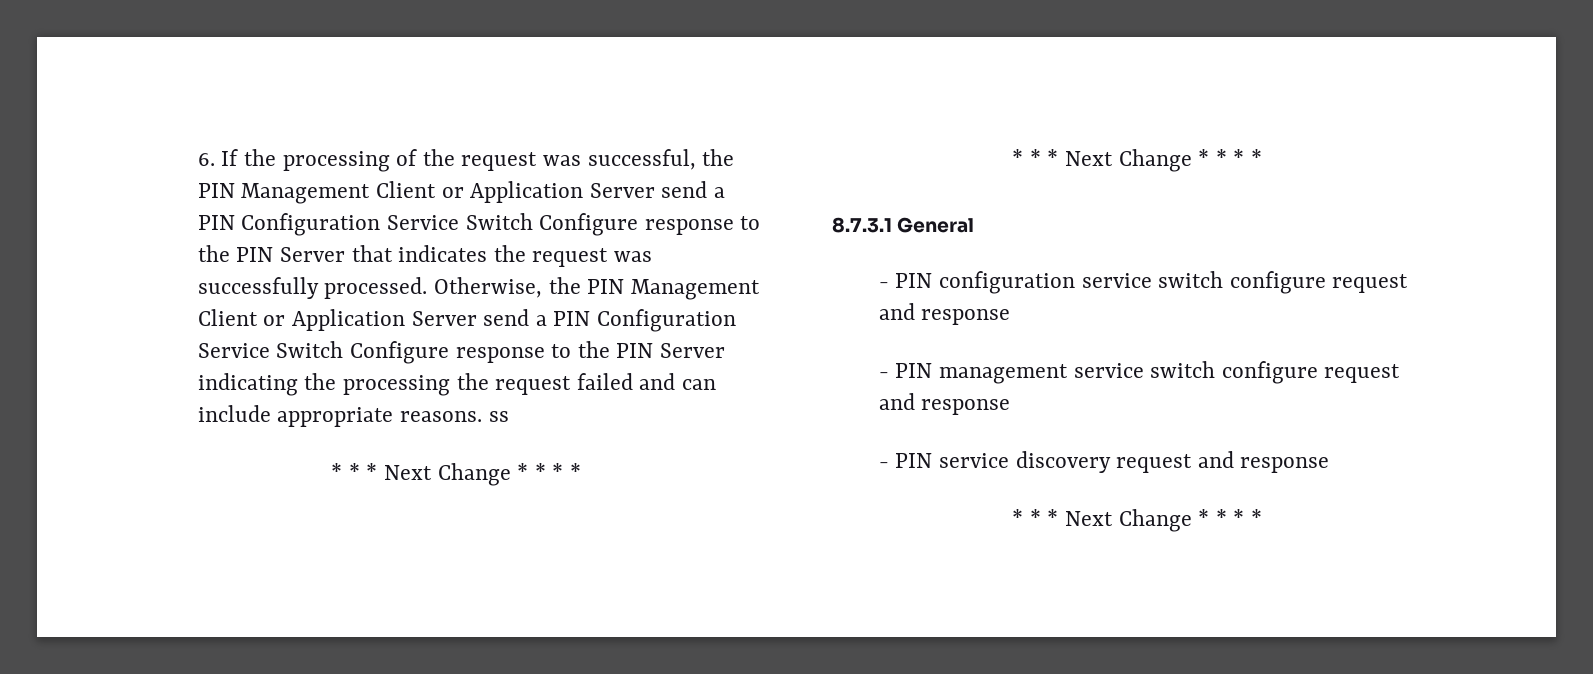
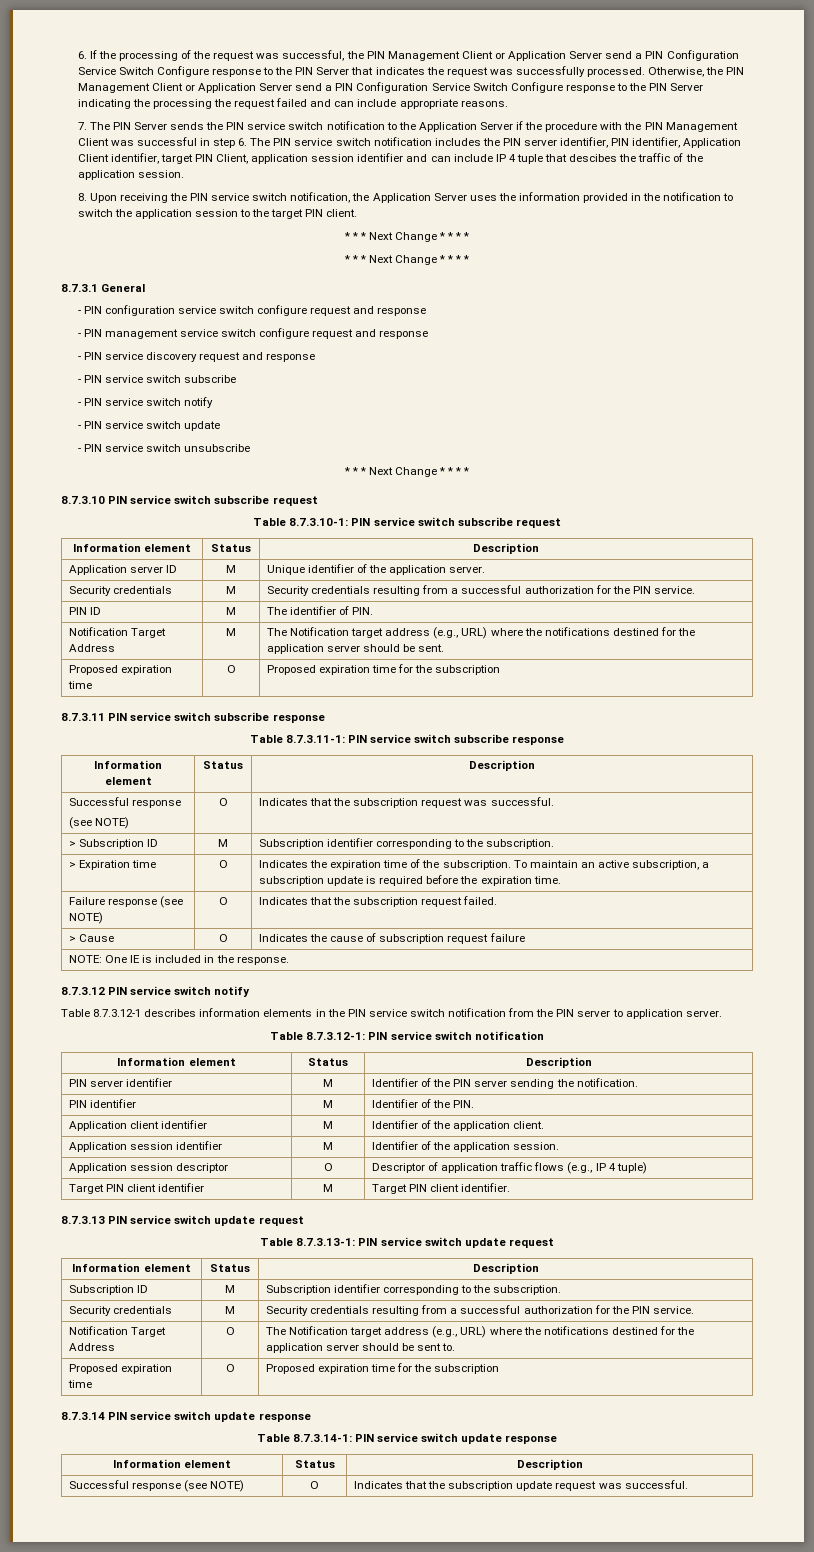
[488,411,509,422] ss -> [77,121,738,132] [77,137,742,148] [77,153,703,164] [77,170,184,180] [77,192,734,203] [77,209,358,219] // 7. The PIN Server sends the PIN service switch notification to the Application Server if the procedure with the PIN Management Client was successful in step 6. The PIN service switch notification includes the PIN server identifier, PIN identifier, Application Client identifier, target PIN Client, application session identifier and can include IP 4 tuple that descibes the traffic of the application session. // 8. Upon receiving the PIN service switch notification, the Application Server uses the information provided in the notification to switch the application session to the target PIN client.
[1012,509,1262,532] // * * * Next Change * * * * -> [77,375,236,383] [77,397,213,408] [77,421,220,431] [77,444,250,452] [343,467,470,477] [61,495,318,506] [253,517,561,528] [72,543,192,552] [211,544,251,552] [473,543,539,554] [68,565,178,575] [226,565,236,573] [266,564,486,575] [68,586,173,596] [226,586,236,594] [266,585,696,596] [68,607,102,615] [226,607,236,615] [266,606,374,615] [68,627,167,638] [68,644,115,652] [226,628,236,636] [266,627,696,639] [266,644,445,654] [68,665,173,675] [67,681,92,689] [226,665,236,673] [266,664,501,675] [61,712,325,723] [249,734,565,745] [94,760,162,769] [104,777,152,785] [203,761,243,769] [469,760,535,771] [68,797,182,808] [68,817,130,829] [218,798,228,806] [258,797,554,808] [68,839,159,849] [218,839,228,847] [258,838,555,849] [68,860,157,870] [218,860,228,868] [258,859,710,870] [258,875,561,886] [68,896,184,908] [68,912,103,924] [218,897,228,905] [258,896,498,907] [68,934,115,942] [218,934,228,942] [258,933,525,944] [68,955,289,965] [61,986,251,997] [61,1008,722,1019] [270,1031,544,1040] [117,1057,236,1066] [308,1058,348,1066] [525,1057,592,1068] [68,1078,173,1087] [323,1079,333,1087] [371,1078,638,1089] [68,1099,137,1108] [323,1100,333,1108] [371,1099,475,1108] [68,1120,208,1131] [323,1121,333,1129] [371,1120,545,1131] [68,1141,223,1152] [323,1142,333,1150] [371,1141,560,1152] [68,1163,229,1173] [323,1163,333,1171] [371,1162,647,1174] [68,1183,205,1194] [323,1184,333,1192] [371,1183,511,1194] [61,1215,304,1226] [260,1237,554,1248] [72,1263,191,1272] [210,1264,250,1272] [472,1263,539,1274] [68,1285,149,1295] [225,1285,235,1293] [265,1284,562,1295] [68,1306,173,1316] [225,1306,235,1314] [265,1305,695,1316] [68,1326,167,1337] [68,1343,115,1351] [225,1327,235,1335] [265,1326,695,1338] [265,1343,456,1353] [68,1364,173,1374] [67,1380,92,1388] [225,1364,235,1372] [265,1363,500,1374] [61,1411,311,1422] [256,1433,558,1444] [112,1459,232,1468] [294,1460,335,1468] [516,1459,583,1470] [68,1480,245,1492] [310,1481,319,1489] [353,1480,688,1491] // - PIN service switch subscribe // - PIN service switch notify // - PIN service switch update // - PIN service switch unsubscribe // * * * Next Change * * * * // 8.7.3.10 PIN service switch subscribe request // Table 8.7.3.10-1: PIN service switch subscribe request // Information element | Status | Description // Application server ID | M | Unique identifier of the application server. // Security credentials | M | Security credentials resulting from a successful authorization for the PIN service. // PIN ID | M | The identifier of PIN. // Notification Target Address | M | The Notification target address (e.g., URL) where the notifications destined for the application server should be sent. // Proposed expiration time | O | Proposed expiration time for the subscription // 8.7.3.11 PIN service switch subscribe response // Table 8.7.3.11-1: PIN service switch subscribe response // Information element | Status | Description // Successful response // (see NOTE) | O | Indicates that the subscription request was successful. // > Subscription ID | M | Subscription identifier corresponding to the subscription. // > Expiration time | O | Indicates the expiration time of the subscription. To maintain an active subscription, a subscription update is required before the expiration time. // Failure response (see NOTE) | O | Indicates that the subscription request failed. // > Cause | O | Indicates the cause of subscription request failure // NOTE: One IE is included in the response. // 8.7.3.12 PIN service switch notify // Table 8.7.3.12-1 describes information elements in the PIN service switch notification from the PIN server to application server. // Table 8.7.3.12-1: PIN service switch notification // Information element | Status | Description // PIN server identifier | M | Identifier of the PIN server sending the notification. // PIN identifier | M | Identifier of the PIN. // Application client identifier | M | Identifier of the application client. // Application session identifier | M | Identifier of the application session. // Application session descriptor | O | Descriptor of application traffic flows (e.g., IP 4 tuple) // Target PIN client identifier | M | Target PIN client identifier. // 8.7.3.13 PIN service switch update request // Table 8.7.3.13-1: PIN service switch update request // Information element | Status | Description // Subscription ID | M | Subscription identifier corresponding to the subscription. // Security credentials | M | Security credentials resulting from a successful authorization for the PIN service. // Notification Target Address | O | The Notification target address (e.g., URL) where the notifications destined for the application server should be sent to. // Proposed expiration time | O | Proposed expiration time for the subscription // 8.7.3.14 PIN service switch update response // Table 8.7.3.14-1: PIN service switch update response // Information element | Status | Description // Successful response (see NOTE) | O | Indicates that the subscription update request was successful.

